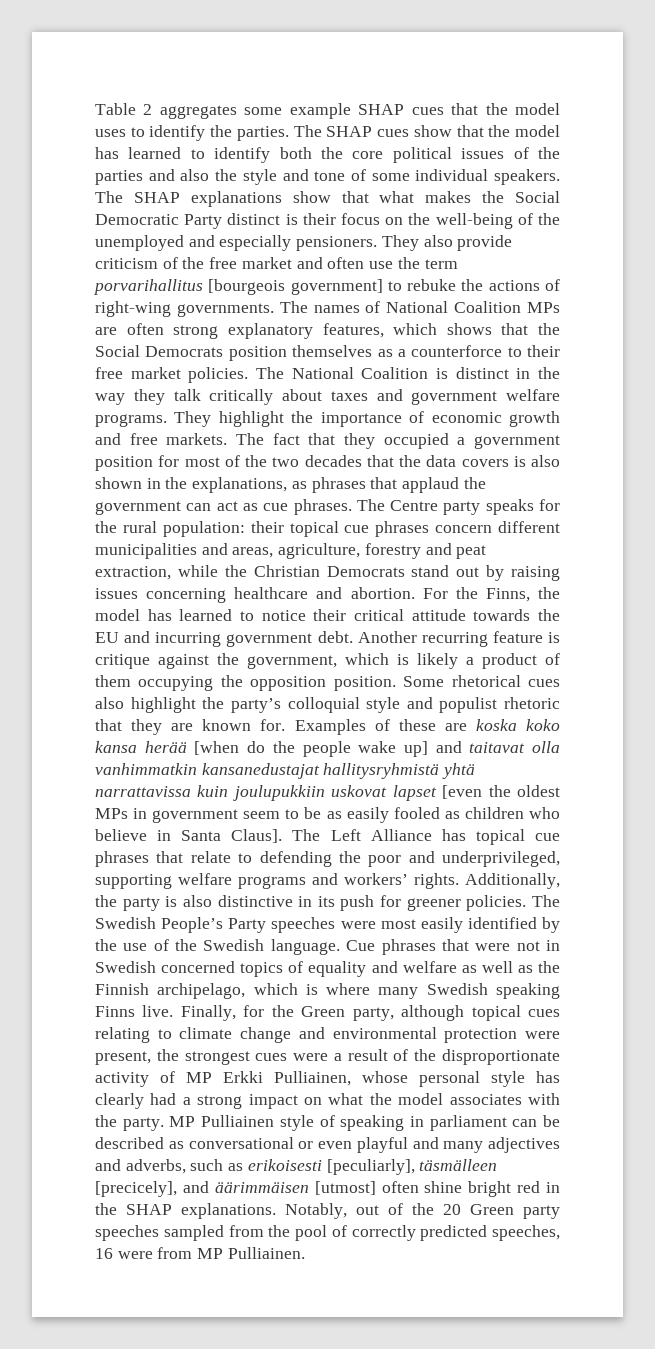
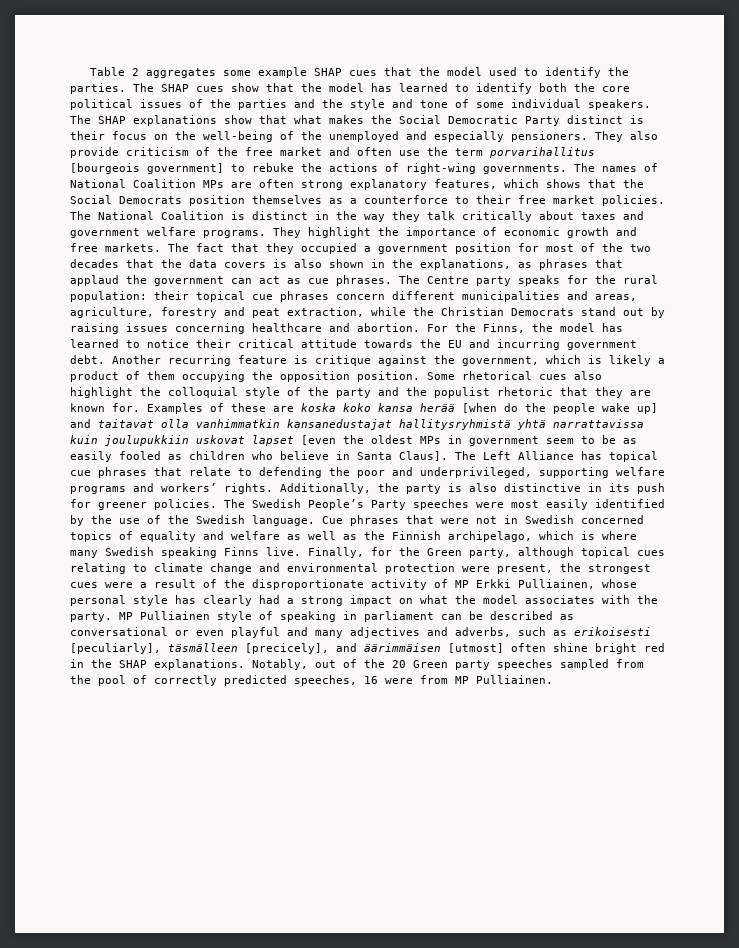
[95,129,126,137] uses -> [488,67,517,76] used
[180,169,210,181] also -> (315, 103) none
[230,698,281,713] party’s -> (161, 391) none
[406,697,433,709] and -> [287,387,427,398] of the party and the

